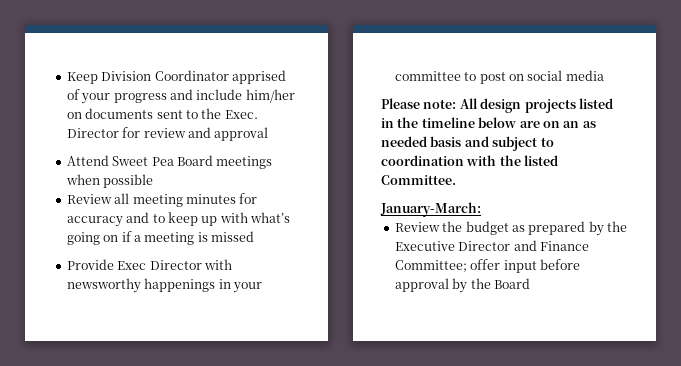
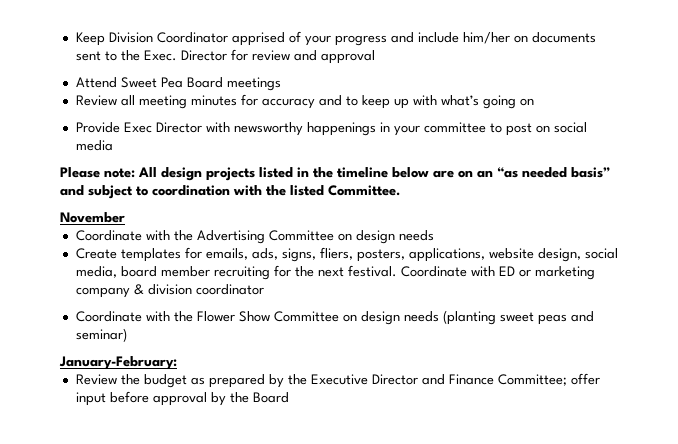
[65,174,154,188] when possible -> (281, 84) none
[121,231,254,245] if a meeting is missed -> (534, 102) none
[582,121,596,128] [381,136,462,147] as needed basis -> [497,167,610,178] “as needed basis”
[380,202,481,217] January-March: -> [60,212,125,223] [75,230,434,244] [75,247,618,262] [75,265,595,280] [75,284,264,298] [75,310,594,325] [75,328,127,342] [59,356,177,370] November // Coordinate with the Advertising Committee on design needs // Create templates for emails, ads, signs, fliers, posters, applications, website design, social media, board member recruiting for the next festival. Coordinate with ED or marketing company & division coordinator // Coordinate with the Flower Show Committee on design needs (planting sweet peas and seminar) // January-February:

